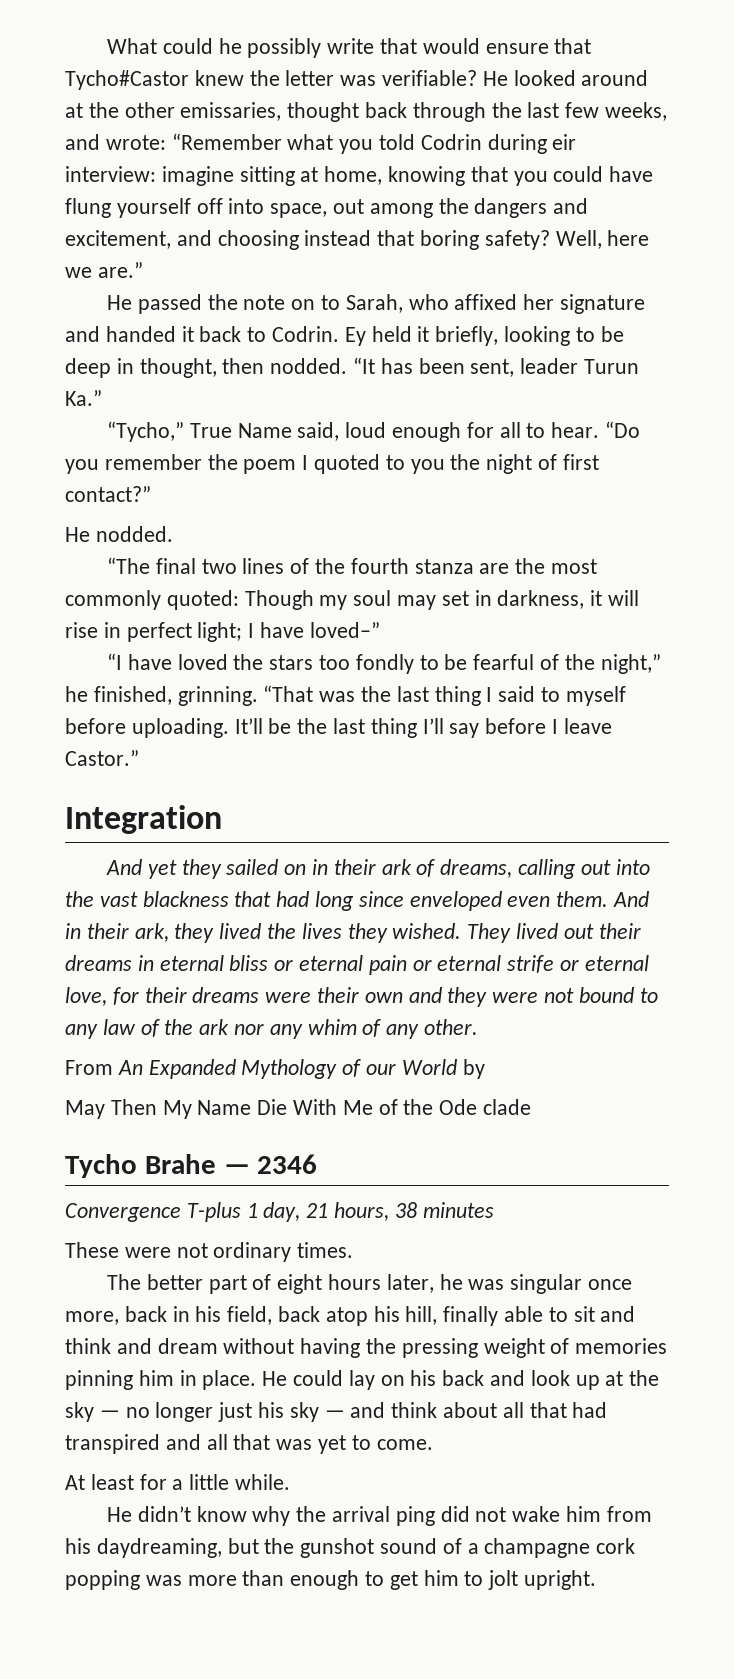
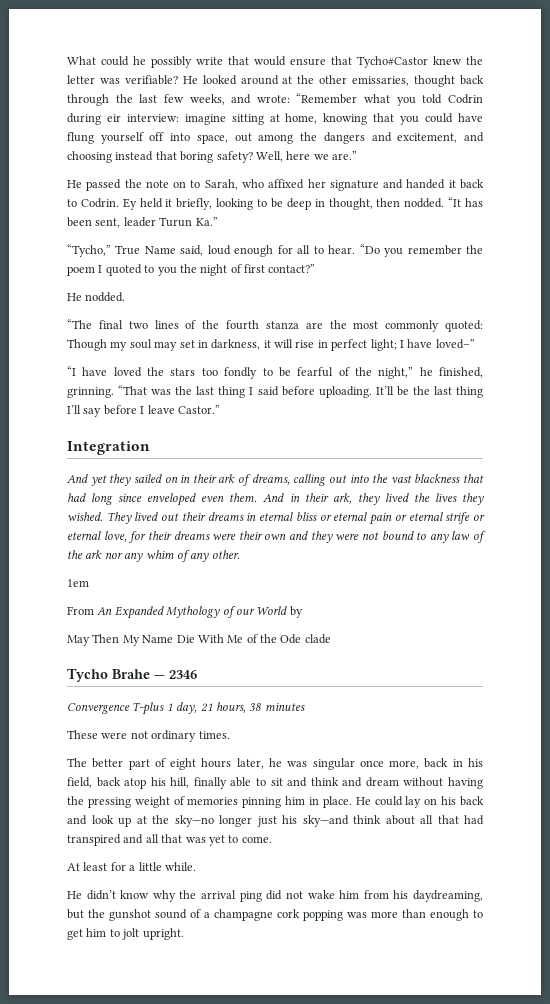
[541,686,626,706] to myself -> (279, 391) none
(479, 1027) none -> [67,579,89,587] // 1em
[65,1402,386,1422] sky — no longer just his sky — and -> [174,815,349,827] sky—no longer just his sky—and

